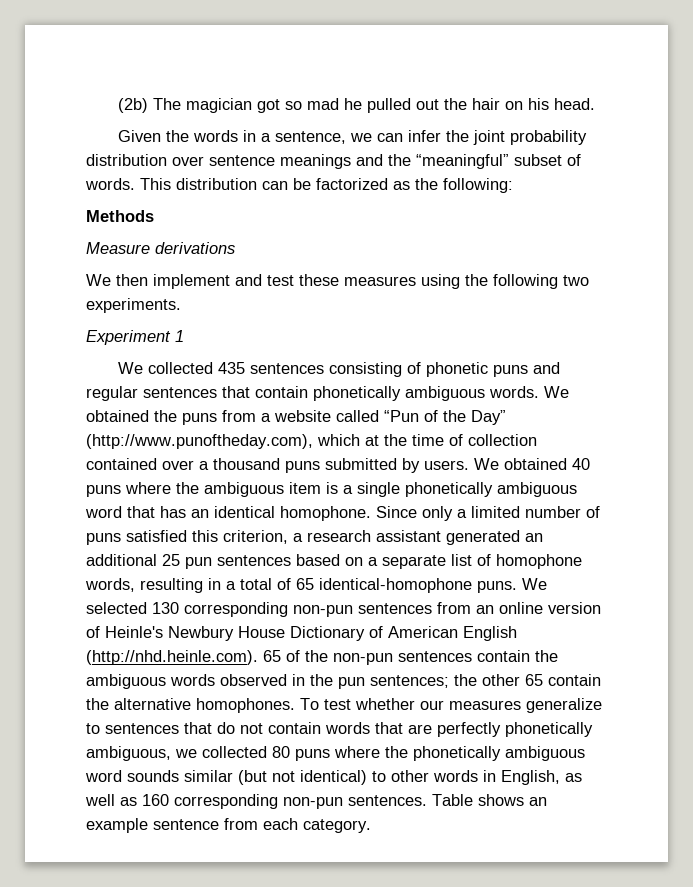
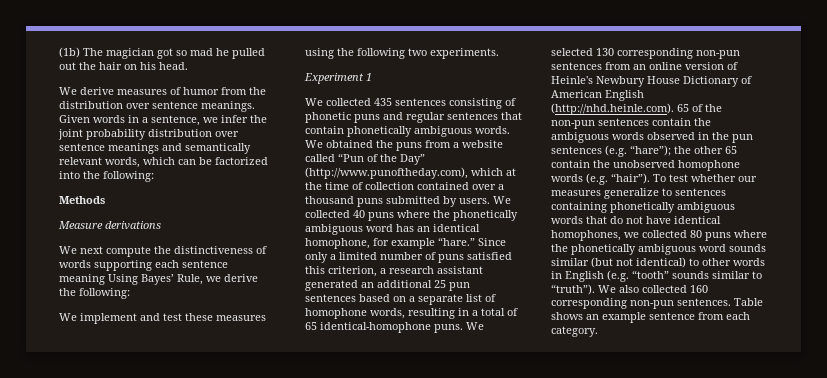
[118,98,149,113] (2b) -> [59,47,80,58] (1b)
[118,130,190,142] Given the -> [59,87,266,95] [59,101,255,112] [59,115,90,123] We derive measures of humor from the distribution over sentence meanings. Given
[377,133,404,142] can -> (218, 120) none
[388,154,581,169] [85,178,257,190] the “meaningful” subset of words. This distribution -> [185,143,251,154] [59,157,175,168] semantically relevant words, which
[393,181,410,190] as -> [59,171,80,179] into
[116,274,148,286] then -> [80,246,267,257] [59,260,228,271] [59,274,258,285] [59,288,130,299] [59,313,77,321] next compute the distinctiveness of words supporting each sentence meaning Using Bayes’ Rule, we derive the following: // We
[504,458,567,470] obtained -> [305,210,350,218] collected
[204,482,577,497] [85,506,155,518] ambiguous item is a single phonetically ambiguous word that -> [453,210,518,221] [305,224,393,235] phonetically ambiguous word
[280,506,371,521] homophone. -> [305,237,475,249] homophone, for example “hare.”
[370,675,449,688] sentences; -> [551,145,671,157] sentences (e.g. “hare”);
[114,698,295,713] alternative homophones. -> [613,160,740,171] [551,173,650,185] unobserved homophone words (e.g. “hair”).
[184,722,593,737] [86,746,171,761] that do not contain words that are perfectly phonetically ambiguous, -> [551,202,735,213] [551,216,721,224] [551,230,621,241] containing phonetically ambiguous words that do not have identical homophones,
[501,770,582,785] [85,794,137,806] English, as well as -> [565,270,762,282] [551,284,687,295] English (e.g. “tooth” sounds similar to “truth”). We also collected

